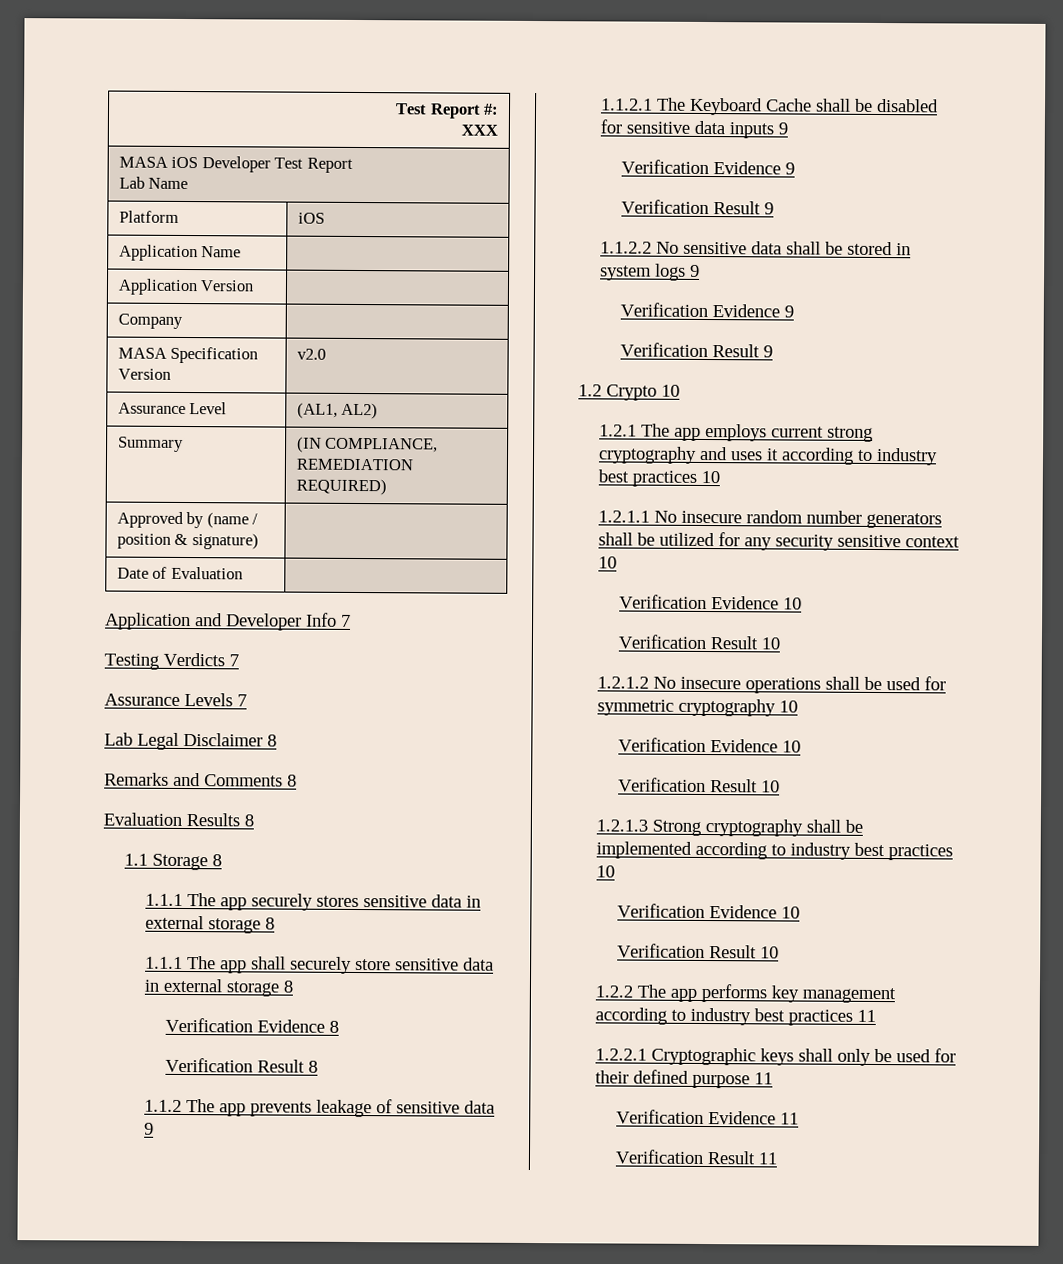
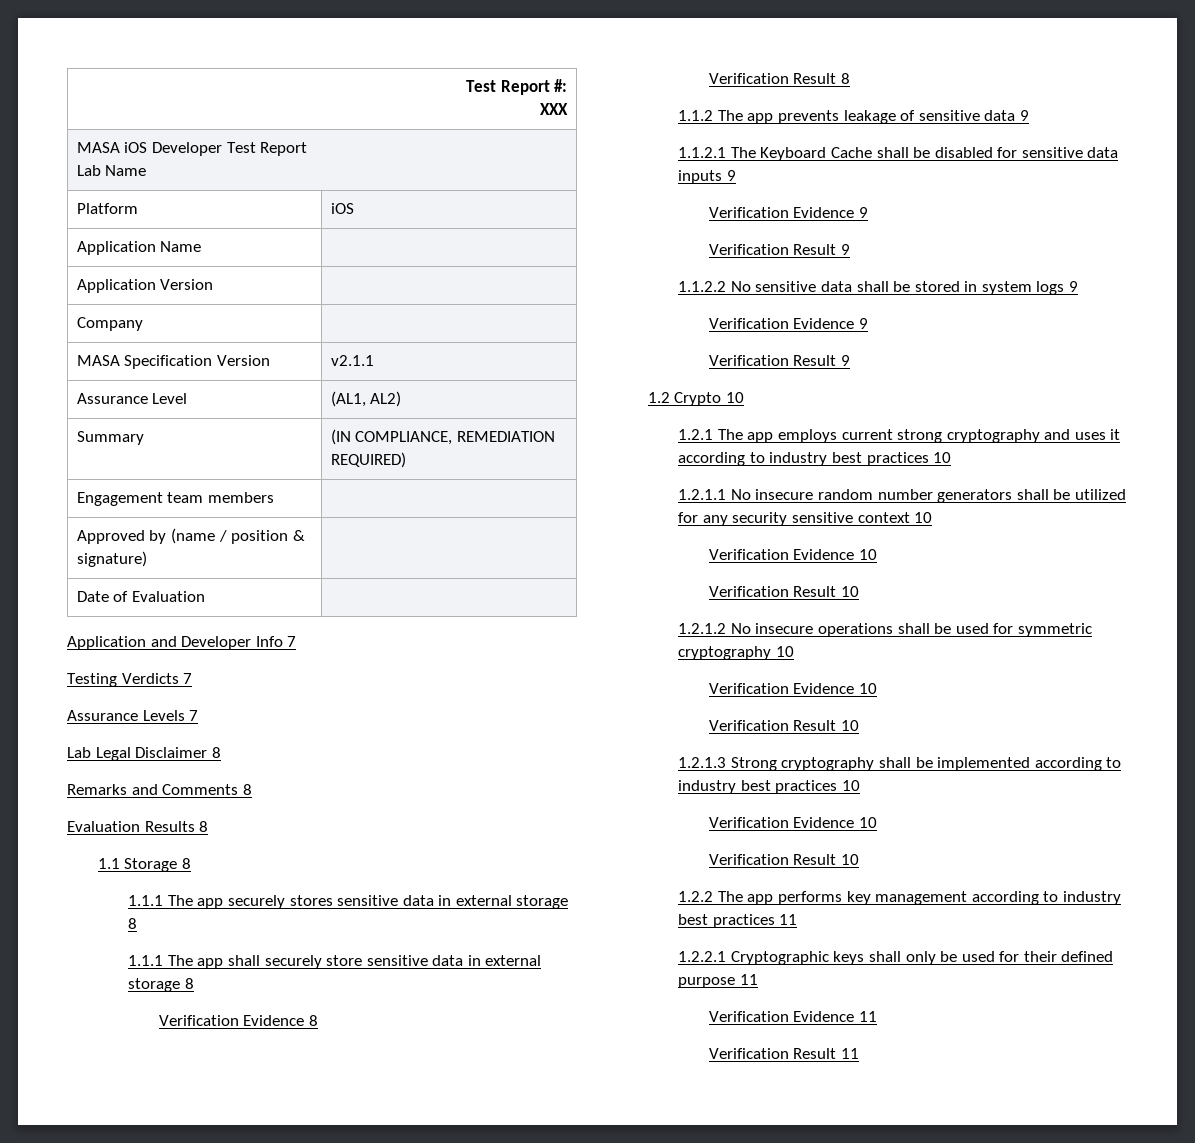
[296,348,326,360] v2.0 -> [330,355,374,366] v2.1.1
(387, 487) none -> [76,492,274,506] // Engagement team members |

